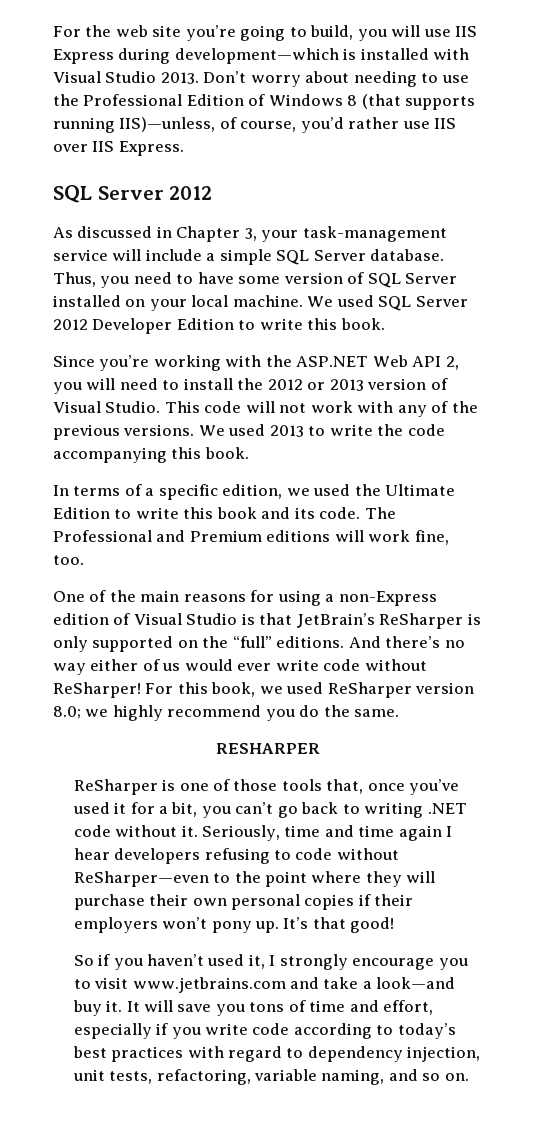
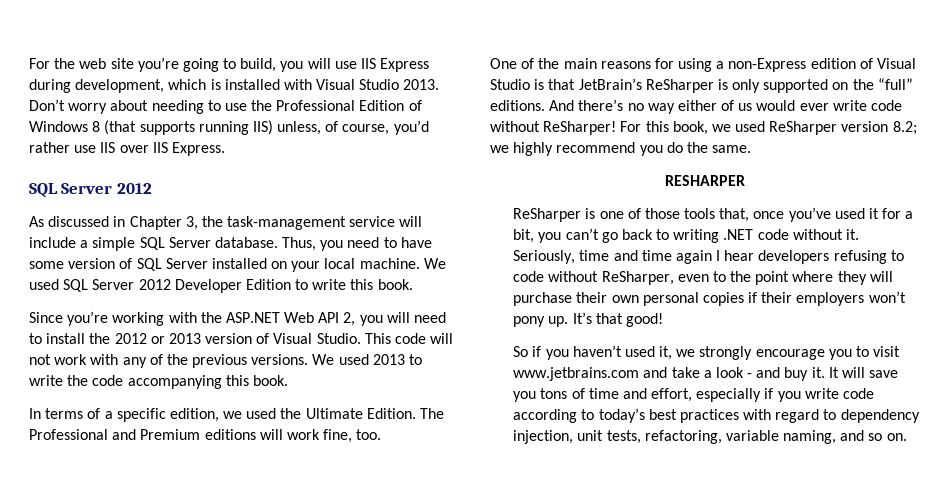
[174,48,339,64] development—which -> [75,79,207,93] development, which
[119,117,216,132] IIS)—unless, -> [252,120,322,135] IIS) unless,
[261,230,299,242] your -> [201,216,223,227] the
[53,507,361,519] Edition to write this book and its code. -> [366,408,416,419] Edition.
[53,706,81,719] 8.0; -> [892,121,917,135] 8.2;
[73,871,209,887] ReSharper—even -> [601,271,709,285] ReSharper, even
[269,955,276,966] I -> [676,349,696,357] we
[376,977,456,989] look—and -> [715,367,781,378] look - and

